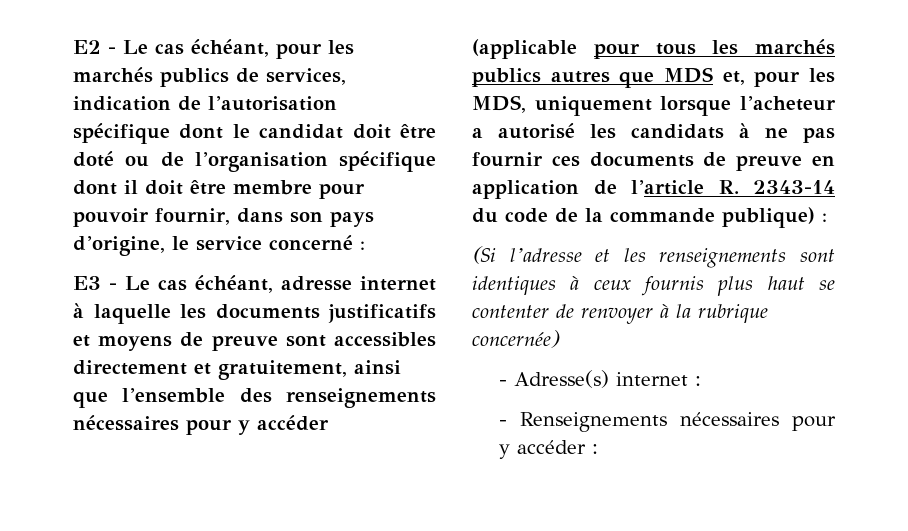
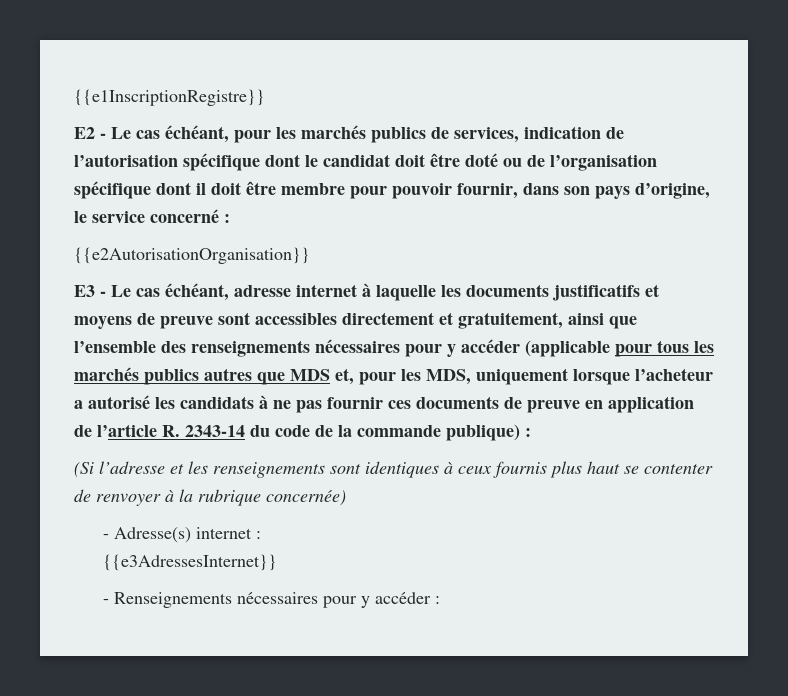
(73, 47) none -> [74,89,265,106] {{e1InscriptionRegistre}} //
(365, 245) none -> [74,247,310,264] // {{e2AutorisationOrganisation}}
(702, 381) none -> [103,554,278,571] // {{e3AdressesInternet}}

